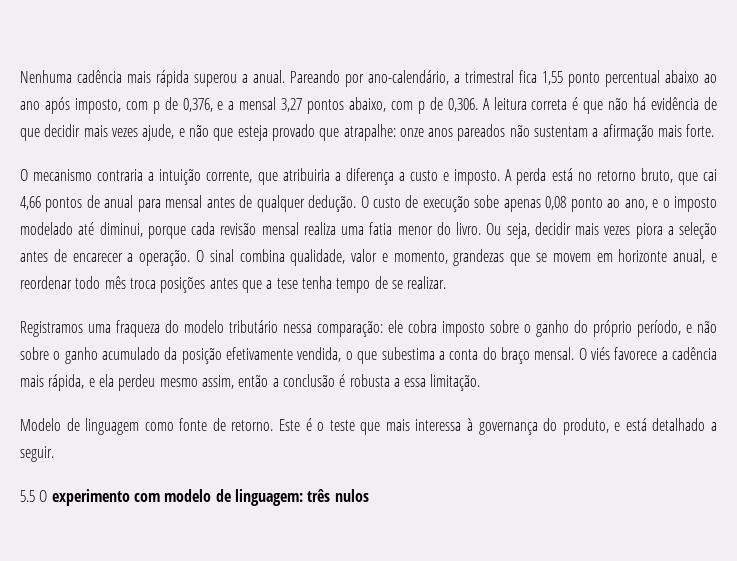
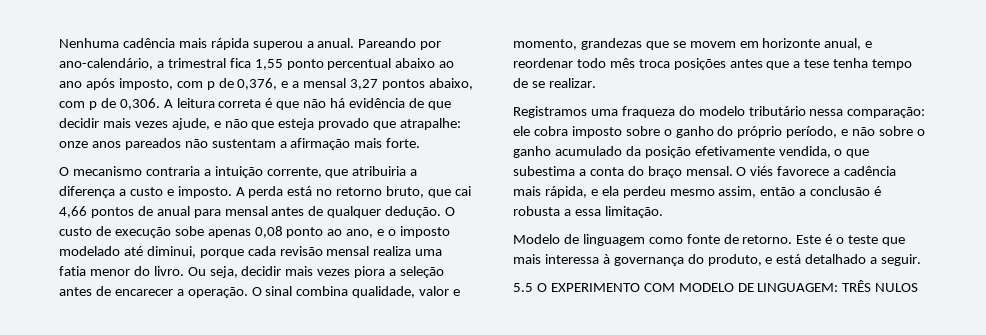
[51,489,369,506] experimento com modelo de linguagem: três nulos -> [550,280,919,292] EXPERIMENTO COM MODELO DE LINGUAGEM: TRÊS NULOS

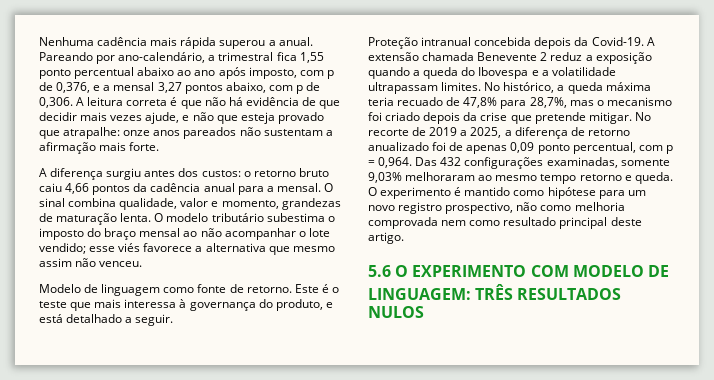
[59,166,418,178] [59,186,471,198] [59,206,456,218] [59,226,451,238] [59,246,443,258] [59,266,445,278] [59,286,248,298] O mecanismo contraria a intuição corrente, que atribuiria a diferença a custo e imposto. A perda está no retorno bruto, que cai 4,66 pontos de anual para mensal antes de qualquer dedução. O custo de execução sobe apenas 0,08 ponto ao ano, e o imposto modelado até diminui, porque cada revisão mensal realiza uma fatia menor do livro. Ou seja, decidir mais vezes piora a seleção antes de encarecer a operação. -> [39,168,329,180] [39,183,321,195] A diferença surgiu antes dos custos: o retorno bruto caiu 4,66 pontos da cadência anual para a mensal.
[645,38,873,50] [513,58,913,70] [513,78,596,88] [513,106,926,118] [513,126,925,138] [513,146,870,158] [513,166,897,178] [513,186,882,198] [513,206,663,218] que se movem em horizonte anual, e reordenar todo mês troca posições antes que a tese tenha tempo de se realizar. // Registramos uma fraqueza do modelo tributário nessa comparação: ele cobra imposto sobre o ganho do próprio período, e não sobre o ganho acumulado da posição efetivamente vendida, o que subestima a conta do braço mensal. O viés favorece a cadência mais rápida, e ela perdeu mesmo assim, então a conclusão é robusta a essa limitação. -> [39,213,335,225] [39,228,330,240] [39,243,335,255] [39,258,143,267] de maturação lenta. O modelo tributário subestima o imposto do braço mensal ao não acompanhar o lote vendido; esse viés favorece a alternativa que mesmo assim não venceu.
[513,283,533,292] 5.5 -> [368,37,655,49] [368,52,652,64] [368,67,616,79] [368,82,651,94] [368,97,672,109] [368,112,651,124] [368,127,630,139] [368,142,673,154] [368,157,670,169] [368,172,673,184] [368,187,646,199] [368,202,625,214] [368,217,642,229] [368,232,404,244] [368,265,391,277] Proteção intranual concebida depois da Covid-19. A extensão chamada Benevente 2 reduz a exposição quando a queda do Ibovespa e a volatilidade ultrapassam limites. No histórico, a queda máxima teria recuado de 47,8% para 28,7%, mas o mecanismo foi criado depois da crise que pretende mitigar. No recorte de 2019 a 2025, a diferença de retorno anualizado foi de apenas 0,09 ponto percentual, com p = 0,964. Das 432 configurações examinadas, somente 9,03% melhoraram ao mesmo tempo retorno e queda. O experimento é mantido como hipótese para um novo registro prospectivo, não como melhoria comprovada nem como resultado principal deste artigo. // 5.6
(872, 286) none -> [517,288,622,300] RESULTADOS

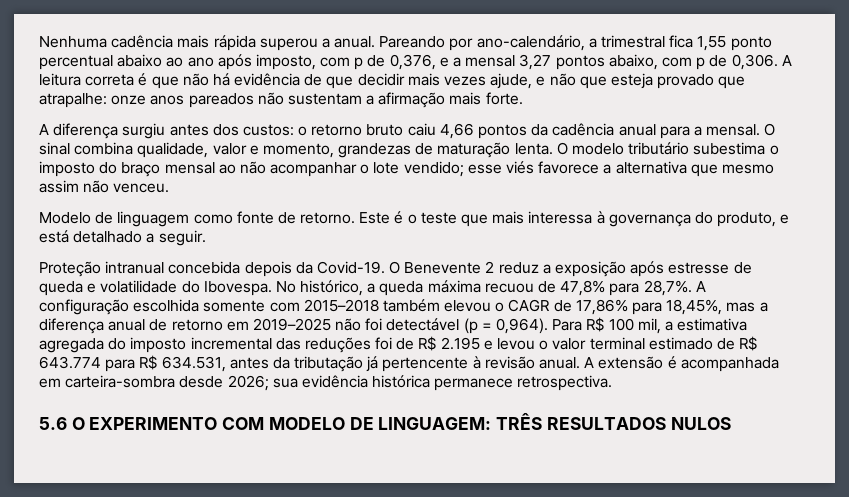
[646,37,655,46] [368,52,475,61] A extensão chamada -> [389,261,401,274] O
[368,67,616,79] [368,82,482,94] quando a queda do Ibovespa e a volatilidade ultrapassam limites. -> [630,261,752,277] [39,280,272,296] após estresse de queda e volatilidade do Ibovespa.
[368,97,444,106] teria recuado -> [484,283,534,293] recuou
[529,97,672,108] [368,112,651,124] [368,127,502,138] 28,7%, mas o mecanismo foi criado depois da crise que pretende mitigar. No recorte de 2019 a 2025, -> [643,280,706,296] [39,299,756,315] 28,7%. A configuração escolhida somente com 2015–2018 também elevou o CAGR de 17,86% para 18,45%, mas
(568, 133) none -> [108,319,146,331] anual
[368,142,673,154] [368,157,670,169] [368,172,673,184] [368,187,646,199] [368,202,625,214] [368,217,642,229] [368,232,404,244] anualizado foi de apenas 0,09 ponto percentual, com p = 0,964. Das 432 configurações examinadas, somente 9,03% melhoraram ao mesmo tempo retorno e queda. O experimento é mantido como hipótese para um novo registro prospectivo, não como melhoria comprovada nem como resultado principal deste artigo. -> [226,317,748,334] [39,336,758,353] [39,355,779,372] [39,375,613,391] em 2019–2025 não foi detectável (p = 0,964). Para R$ 100 mil, a estimativa agregada do imposto incremental das reduções foi de R$ 2.195 e levou o valor terminal estimado de R$ 643.774 para R$ 634.531, antes da tributação já pertencente à revisão anual. A extensão é acompanhada em carteira-sombra desde 2026; sua evidência histórica permanece retrospectiva.

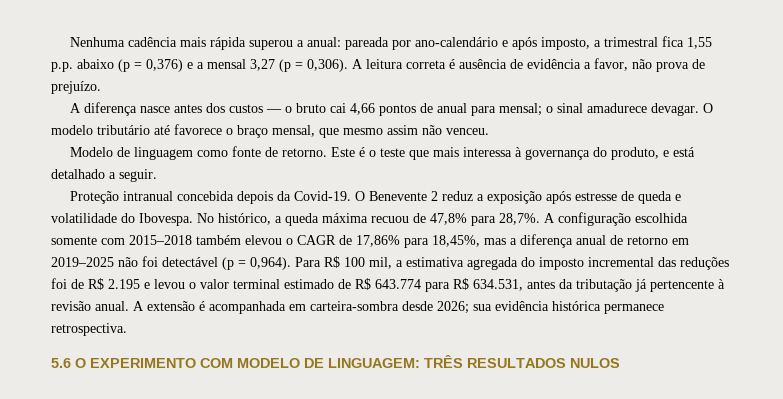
[334,35,772,51] [39,54,792,70] [39,73,746,89] [39,92,523,108] anual. Pareando por ano-calendário, a trimestral fica 1,55 ponto percentual abaixo ao ano após imposto, com p de 0,376, e a mensal 3,27 pontos abaixo, com p de 0,306. A leitura correta é que não há evidência de que decidir mais vezes ajude, e não que esteja provado que atrapalhe: onze anos pareados não sustentam a afirmação mais forte. -> [307,36,713,50] [51,58,705,72] [51,81,101,94] anual: pareada por ano-calendário e após imposto, a trimestral fica 1,55 p.p. abaixo (p = 0,376) e a mensal 3,27 (p = 0,306). A leitura correta é ausência de evidência a favor, não prova de prejuízo.
[122,123,166,139] surgiu -> [140,106,171,113] nasce
[242,123,776,139] [39,142,779,158] [39,161,687,177] custos: o retorno bruto caiu 4,66 pontos da cadência anual para a mensal. O sinal combina qualidade, valor e momento, grandezas de maturação lenta. O modelo tributário subestima o imposto do braço mensal ao não acompanhar o lote vendido; esse viés favorece a alternativa -> [229,103,714,116] [51,124,315,138] custos — o bruto cai 4,66 pontos de anual para mensal; o sinal amadurece devagar. O modelo tributário até favorece o braço mensal,

